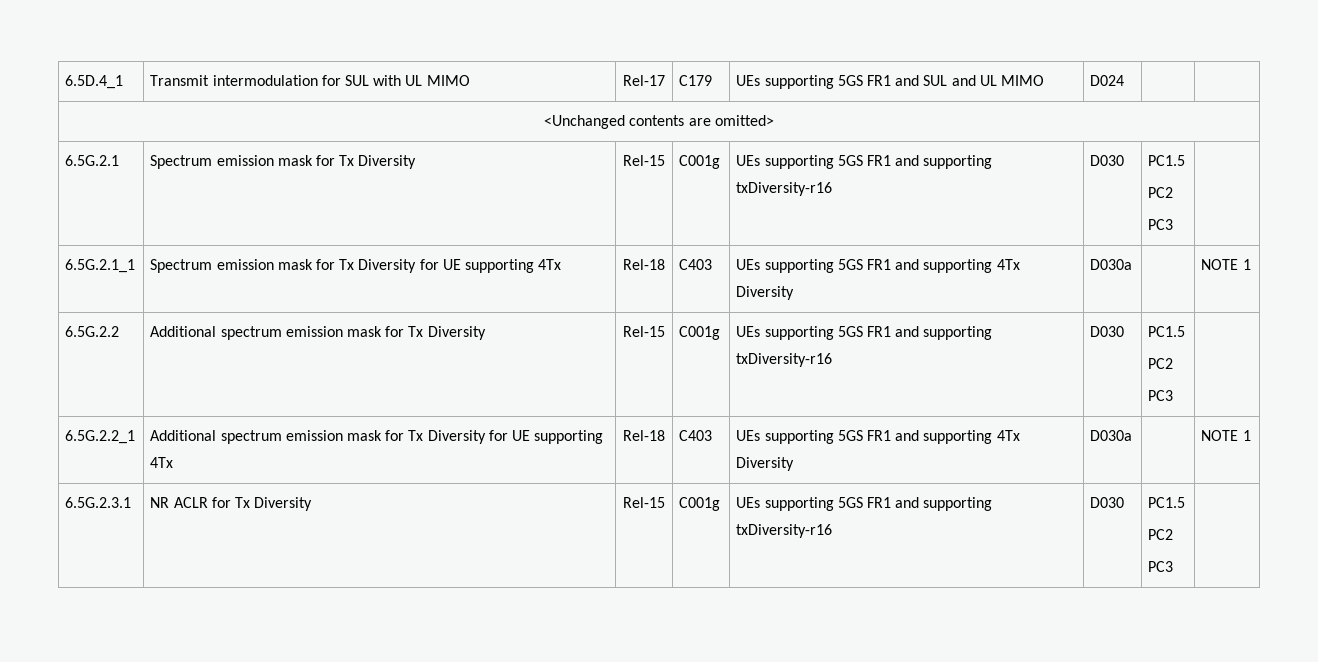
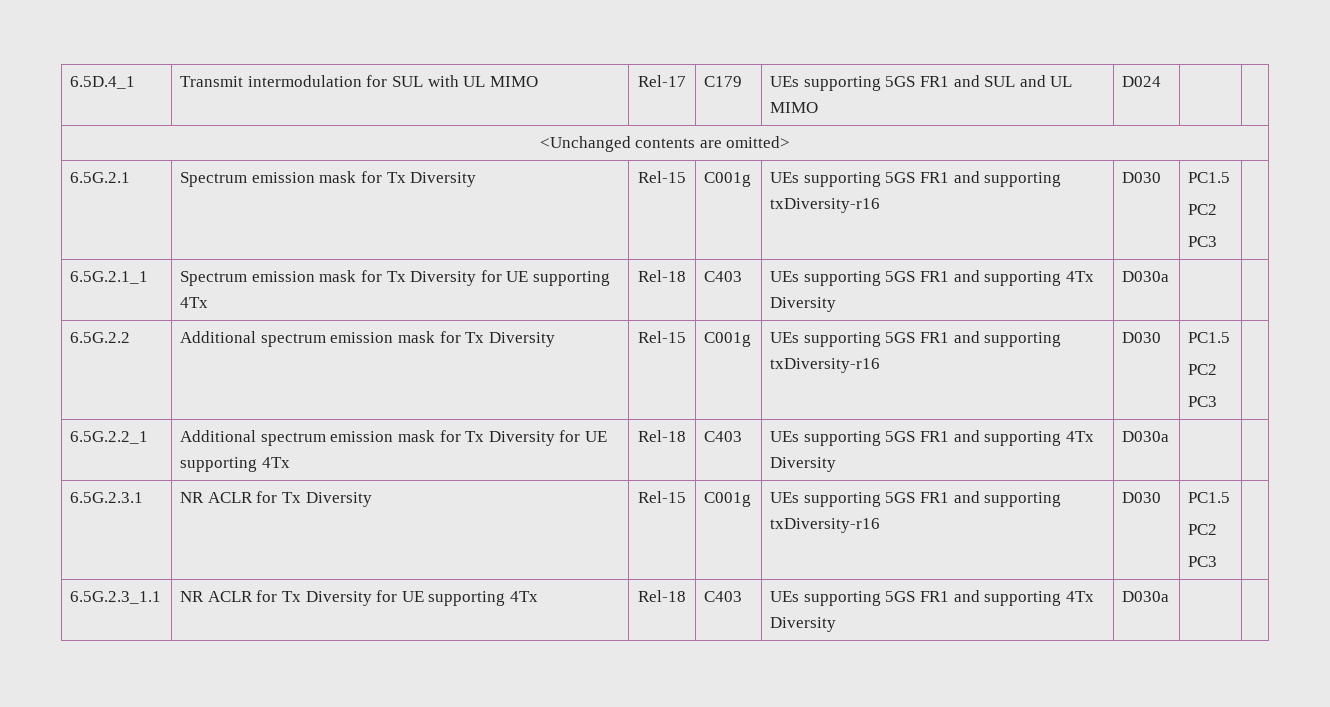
[1201,259,1251,270] NOTE 1 -> (1170, 276) none
[1201,430,1251,441] NOTE 1 -> (1170, 436) none
(1174, 566) none -> [70,591,162,604] [180,590,538,606] [638,590,686,602] [704,591,743,602] [770,590,1094,606] [770,617,837,632] [1122,591,1170,602] // 6.5G.2.3_1.1 | NR ACLR for Tx Diversity for UE supporting 4Tx | Rel-18 | C403 | UEs supporting 5GS FR1 and supporting 4Tx Diversity | D030a | |

